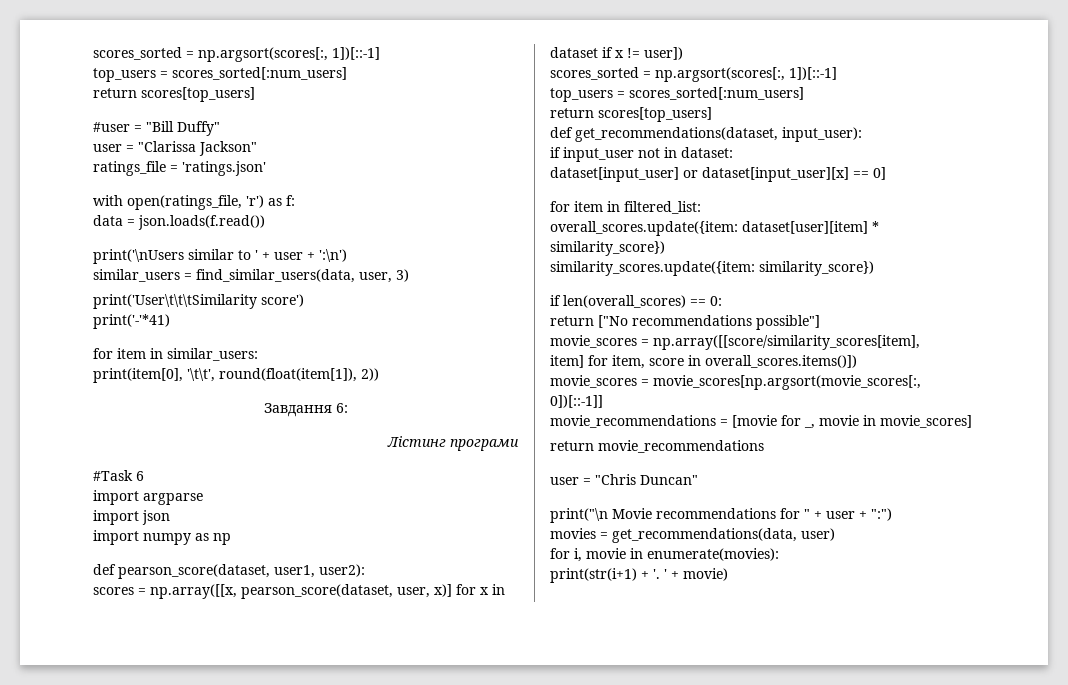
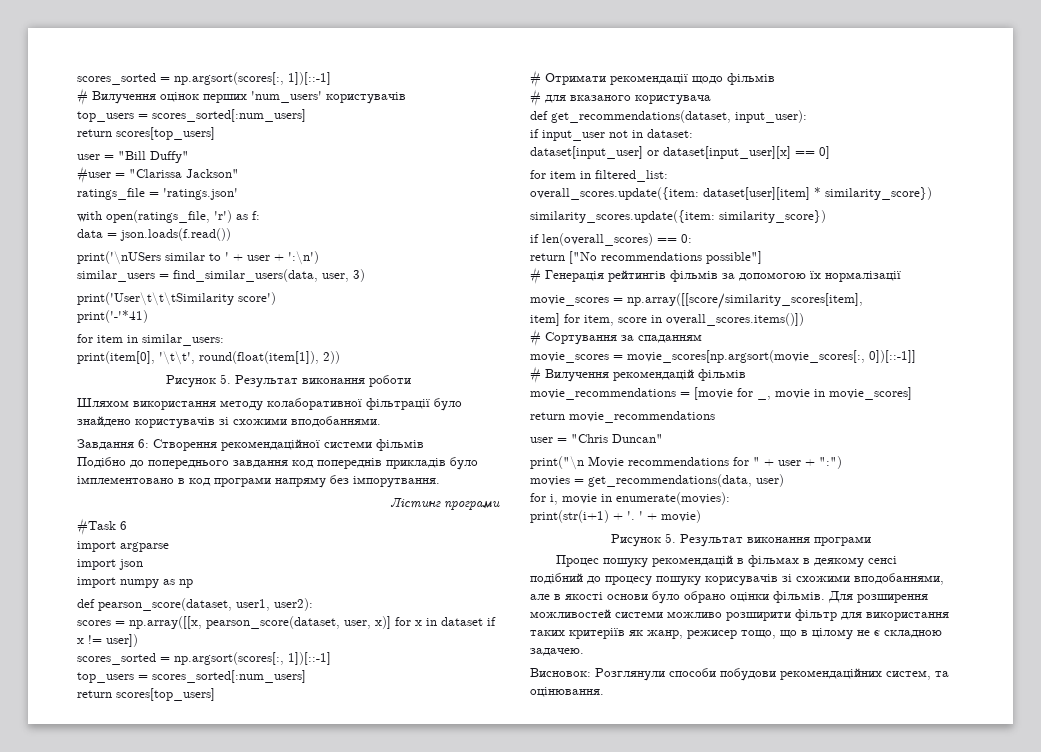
[93,47,380,62] [93,67,347,82] [93,87,255,102] [93,122,130,132] scores_sorted = np.argsort(scores[:, 1])[::-1] // top_users = scores_sorted[:num_users] // return scores[top_users] // #user -> [77,72,331,85] [77,88,406,105] [77,109,306,122] [77,127,215,140] [77,154,100,160] scores_sorted = np.argsort(scores[:, 1])[::-1] // # Вилучення оцінок перших 'num_users' користувачів // top_users = scores_sorted[:num_users] // return scores[top_users] // user
[93,144,122,152] user -> [77,166,111,183] #user
[93,249,184,264] print('\nUsers -> [77,251,161,265] print('\nUSers
[263,403,348,417] Завдання 6: -> [165,374,411,388] [77,398,462,411] [77,416,381,429] [77,439,424,451] [77,457,478,470] [77,475,440,488] Рисунок 5. Результат виконання роботи // Шляхом використання методу колаборативної фільтрації було знайдено користувачів зі схожими вподобаннями. // Завдання 6: Створення рекомендаційної системи фільмів // Подібно до попереднього завдання код попереднів прикладів було імплементовано в код програми напряму без імпорутвання.
(712, 114) none -> [530,70,775,87] [530,89,711,106] // # Отримати рекомендації щодо фільмів // # для вказаного користувача
(820, 322) none -> [530,267,901,284] // # Генерація рейтингів фільмів за допомогою їх нормалізації
(857, 361) none -> [530,329,702,346] // # Сортування за спаданням
(603, 401) none -> [530,366,746,383] // # Вилучення рекомендацій фільмів
(728, 574) none -> [611,533,871,547] [555,555,897,568] [530,573,944,586] [530,591,928,604] [530,609,949,621] [530,628,942,640] [530,648,584,656] [530,668,949,681] [530,687,604,697] // Рисунок 5. Результат виконання програми // Процес пошуку рекомендацій в фільмах в деякому сенсі подібний до процесу пошуку корисувачів зі схожими вподобаннями, але в якості основи було обрано оцінки фільмів. Для розширення можливостей системи можливо розширити фільтр для використання таких критеріїв як жанр, режисер тощо, що в цілому не є складною задачею. // Висновок: Розглянули способи побудови рекомендаційних систем, та оцінювання.

